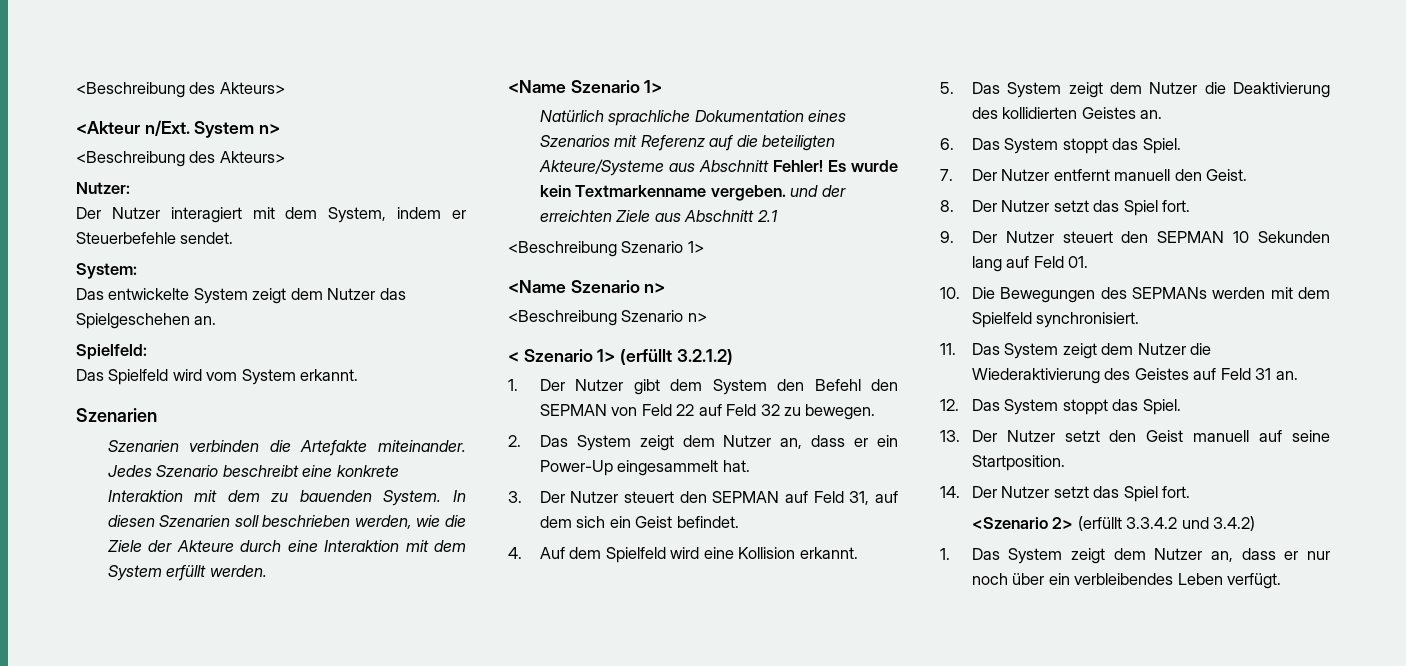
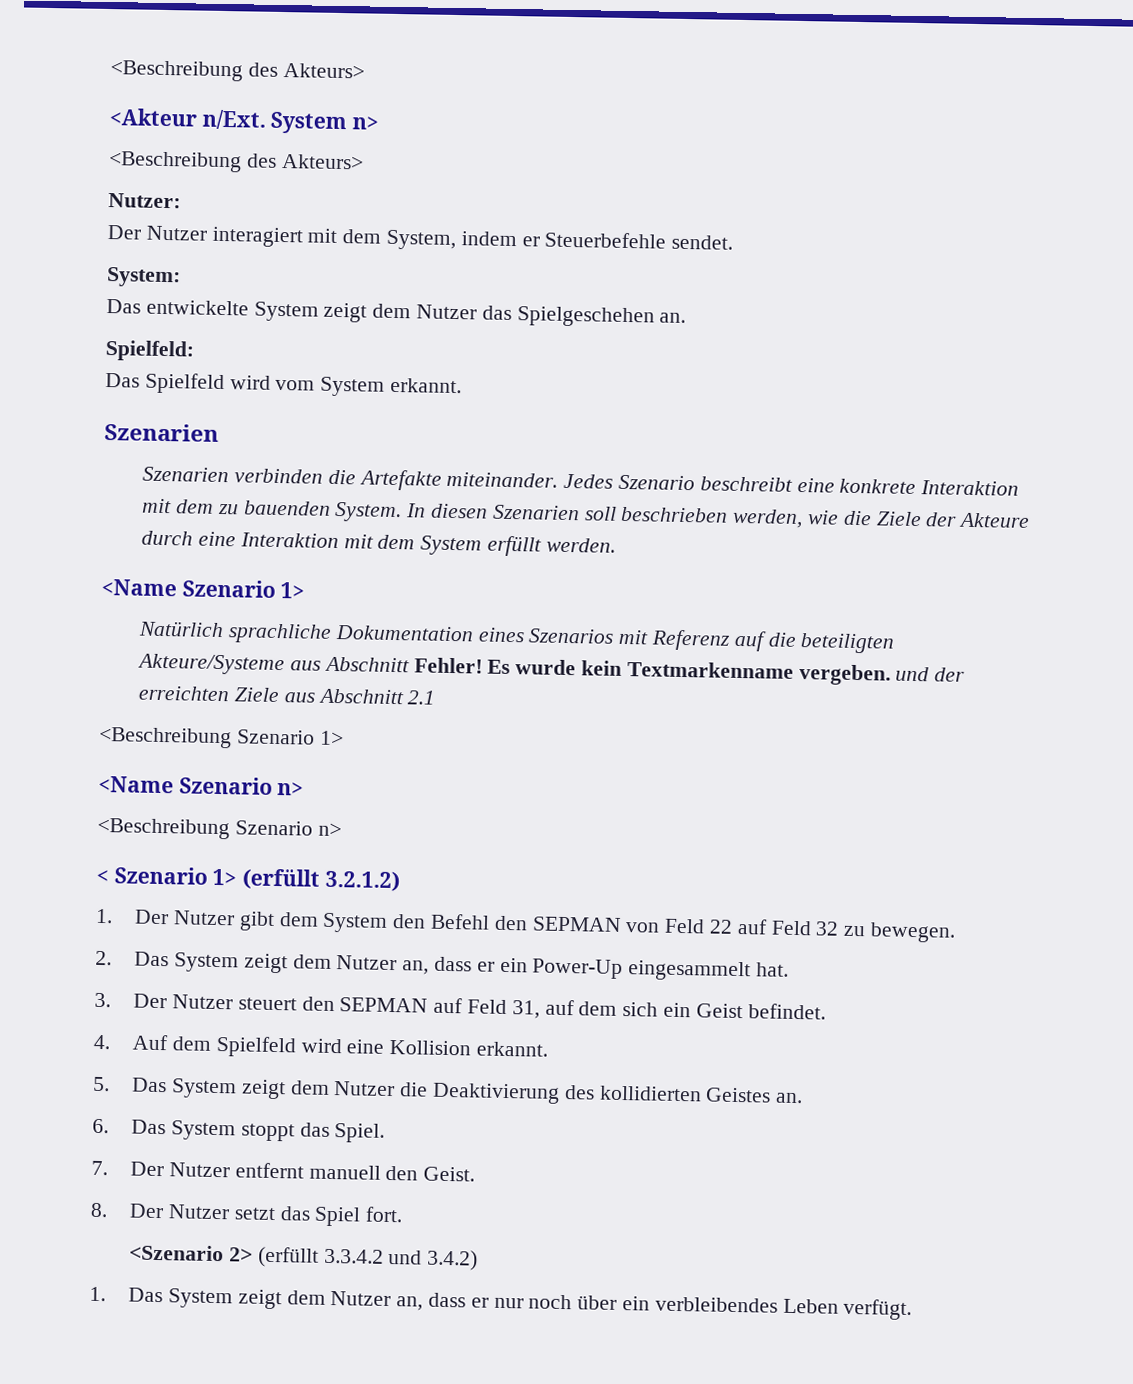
[940,231,1330,243] [971,256,1089,272] [940,287,1330,303] [971,312,1140,328] [940,343,1212,359] [971,368,1298,384] [940,399,1181,415] [940,430,1330,442] [971,455,1065,471] [940,486,1191,502] // 9. Der Nutzer steuert den SEPMAN 10 Sekunden lang auf Feld 01. // 10. Die Bewegungen des SEPMANs werden mit dem Spielfeld synchronisiert. // 11. Das System zeigt dem Nutzer die Wiederaktivierung des Geistes auf Feld 31 an. // 12. Das System stoppt das Spiel. // 13. Der Nutzer setzt den Geist manuell auf seine Startposition. // 14. Der Nutzer setzt das Spiel fort. -> (404, 1214) none

